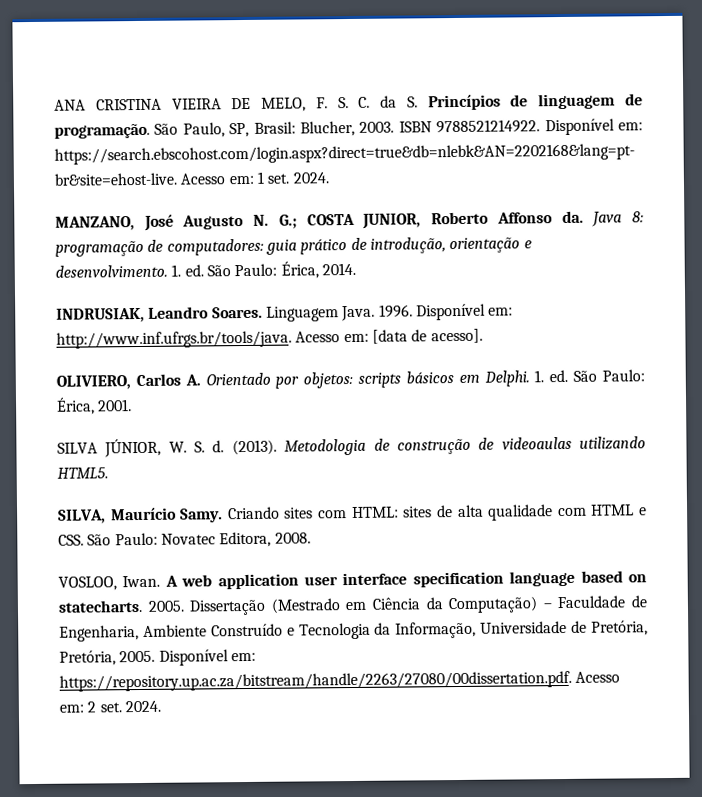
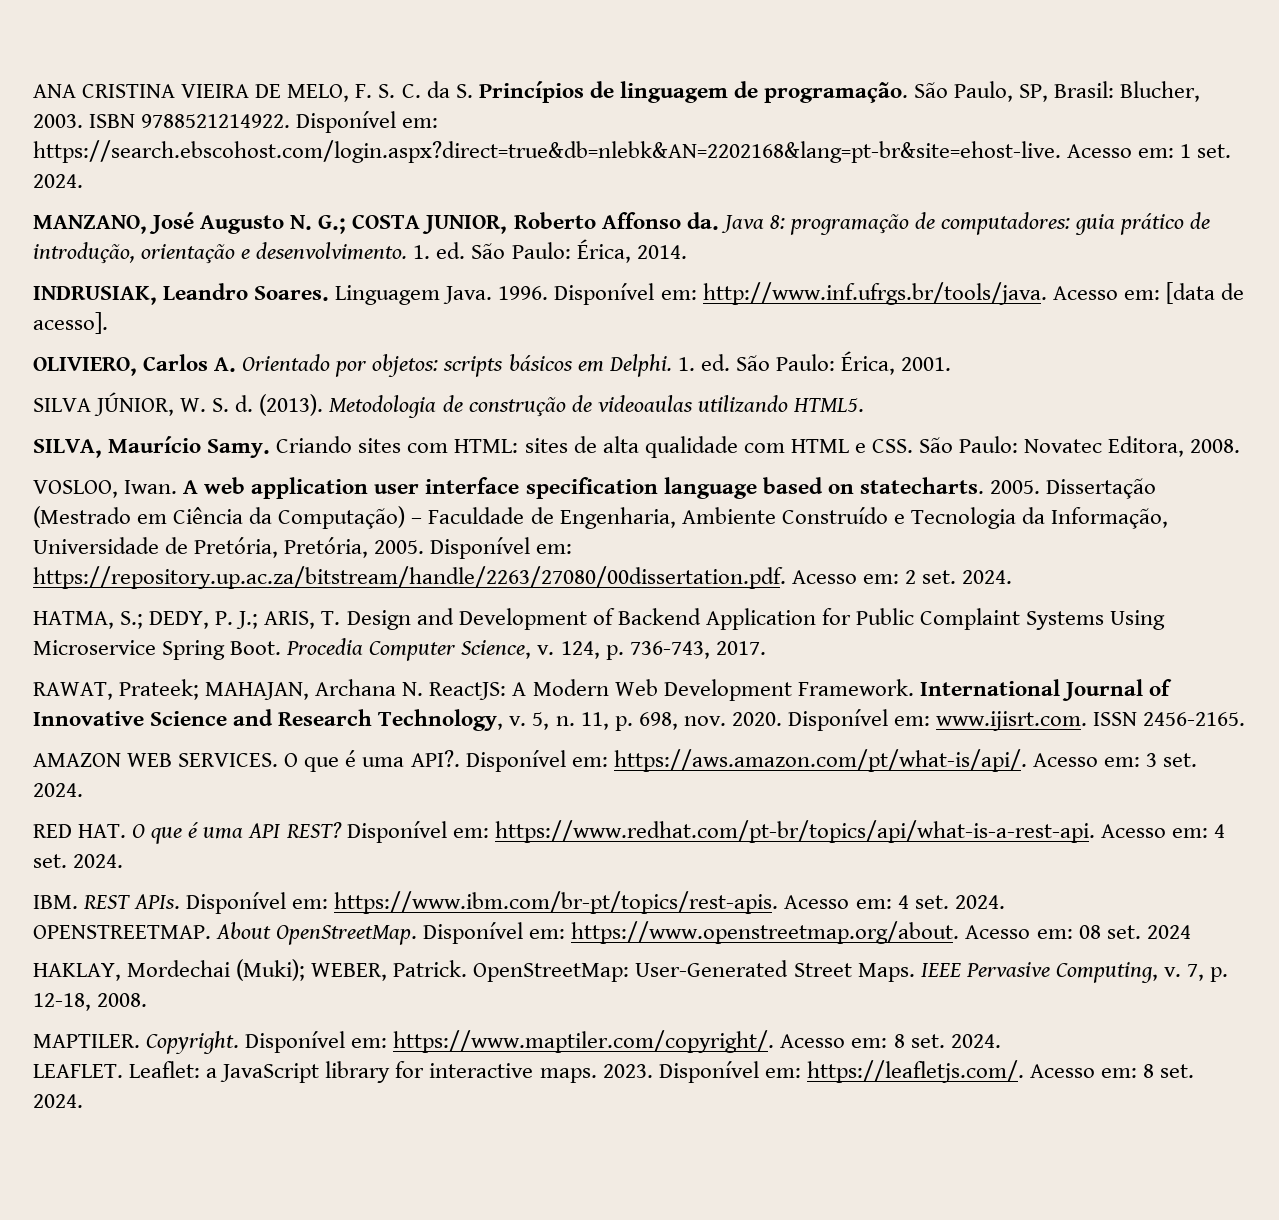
(161, 706) none -> [33,608,1166,630] [33,638,766,661] [33,679,1172,701] [33,709,1246,731] [33,749,1198,772] [33,783,83,797] [33,820,1225,844] [33,854,124,868] [33,891,1005,914] [33,921,1191,945] [33,959,1229,983] [33,993,148,1011] [33,1030,1001,1054] [33,1060,1195,1083] [33,1094,83,1108] // HATMA, S.; DEDY, P. J.; ARIS, T. Design and Development of Backend Application for Public Complaint Systems Using Microservice Spring Boot. Procedia Computer Science, v. 124, p. 736-743, 2017. // RAWAT, Prateek; MAHAJAN, Archana N. ReactJS: A Modern Web Development Framework. International Journal of Innovative Science and Research Technology, v. 5, n. 11, p. 698, nov. 2020. Disponível em: www.ijisrt.com. ISSN 2456-2165. // AMAZON WEB SERVICES. O que é uma API?. Disponível em: https://aws.amazon.com/pt/what-is/api/. Acesso em: 3 set. 2024. // RED HAT. O que é uma API REST? Disponível em: https://www.redhat.com/pt-br/topics/api/what-is-a-rest-api. Acesso em: 4 set. 2024. // IBM. REST APIs. Disponível em: https://www.ibm.com/br-pt/topics/rest-apis. Acesso em: 4 set. 2024. // OPENSTREETMAP. About OpenStreetMap. Disponível em: https://www.openstreetmap.org/about. Acesso em: 08 set. 2024 // HAKLAY, Mordechai (Muki); WEBER, Patrick. OpenStreetMap: User-Generated Street Maps. IEEE Pervasive Computing, v. 7, p. 12-18, 2008. // MAPTILER. Copyright. Disponível em: https://www.maptiler.com/copyright/. Acesso em: 8 set. 2024. // LEAFLET. Leaflet: a JavaScript library for interactive maps. 2023. Disponível em: https://leafletjs.com/. Acesso em: 8 set. 2024.

